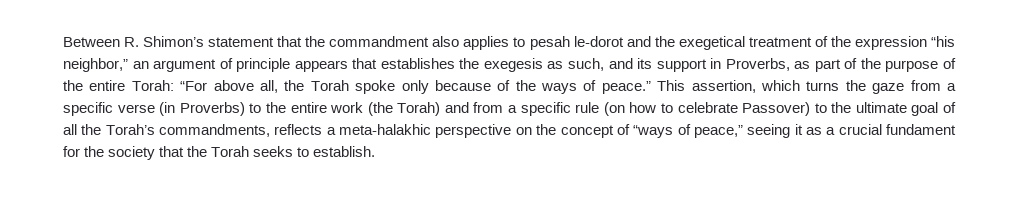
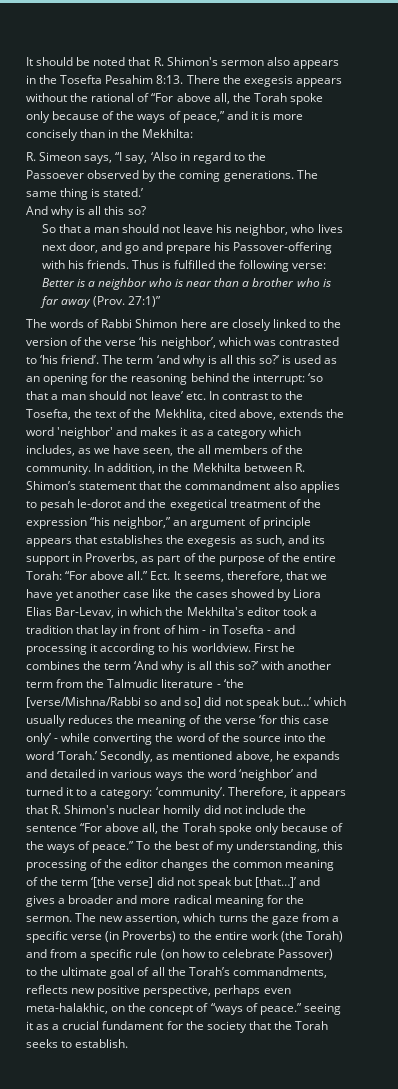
[63,37,120,47] Between -> [26,57,339,69] [26,75,342,87] [26,93,323,105] [26,111,304,123] [26,129,194,141] [26,152,266,164] [26,170,318,182] [26,188,144,200] [26,206,146,218] [41,224,343,236] [41,242,333,254] [41,260,327,272] [41,278,331,290] [39,296,161,308] [26,319,342,331] [26,337,339,349] [26,355,338,367] [26,373,323,385] [26,391,304,400] [26,409,344,420] [26,427,301,439] [26,445,303,456] [26,463,292,475] It should be noted that R. Shimon's sermon also appears in the Tosefta Pesahim 8:13. There the exegesis appears without the rational of “For above all, the Torah spoke only because of the ways of peace,” and it is more concisely than in the Mekhilta: // R. Simeon says, “I say, ‘Also in regard to the // Passoever observed by the coming generations. The same thing is stated.’ // And why is all this so? // So that a man should not leave his neighbor, who lives next door, and go and prepare his Passover-offering with his friends. Thus is fulfilled the following verse: Better is a neighbor who is near than a brother who is far away (Prov. 27:1)” // The words of Rabbi Shimon here are closely linked to the version of the verse ‘his neighbor’, which was contrasted to ‘his friend’. The term ‘and why is all this so?’ is used as an opening for the reasoning behind the interrupt: ‘so that a man should not leave’ etc. In contrast to the Tosefta, the text of the Mekhlita, cited above, extends the word 'neighbor' and makes it as a category which includes, as we have seen, the all members of the community. In addition, in the Mekhilta between
(254, 85) none -> [127,571,327,582] [26,589,321,601] [26,607,317,618] [26,625,296,637] [26,643,295,655] [26,661,332,673] [26,679,244,688] [26,697,346,709] [26,715,329,727] [26,733,327,745] [26,751,340,763] [26,769,317,781] [26,787,346,799] [26,805,306,817] [26,823,140,832] all.” Ect. It seems, therefore, that we have yet another case like the cases showed by Liora Elias Bar-Levav, in which the Mekhilta's editor took a tradition that lay in front of him - in Tosefta - and processing it according to his worldview. First he combines the term ‘And why is all this so?’ with another term from the Talmudic literature - ‘the [verse/Mishna/Rabbi so and so] did not speak but…’ which usually reduces the meaning of the verse ‘for this case only’ - while converting the word of the source into the word ‘Torah.’ Secondly, as mentioned above, he expands and detailed in various ways the word ‘neighbor’ and turned it to a category: ‘community’. Therefore, it appears that R. Shimon's nuclear homily did not include the sentence “For above
[657,80,686,91] This -> [136,841,344,853] [26,859,334,871] [26,877,321,889] [26,895,304,907] [26,913,124,922] To the best of my understanding, this processing of the editor changes the common meaning of the term ‘[the verse] did not speak but [that…]’ and gives a broader and more radical meaning for the sermon. The new
[326,124,512,138] a meta-halakhic perspective -> [71,985,291,997] [26,1003,108,1014] new positive perspective, perhaps even meta-halakhic,
[693,125,743,138] peace,” -> [259,1003,302,1015] peace.”

